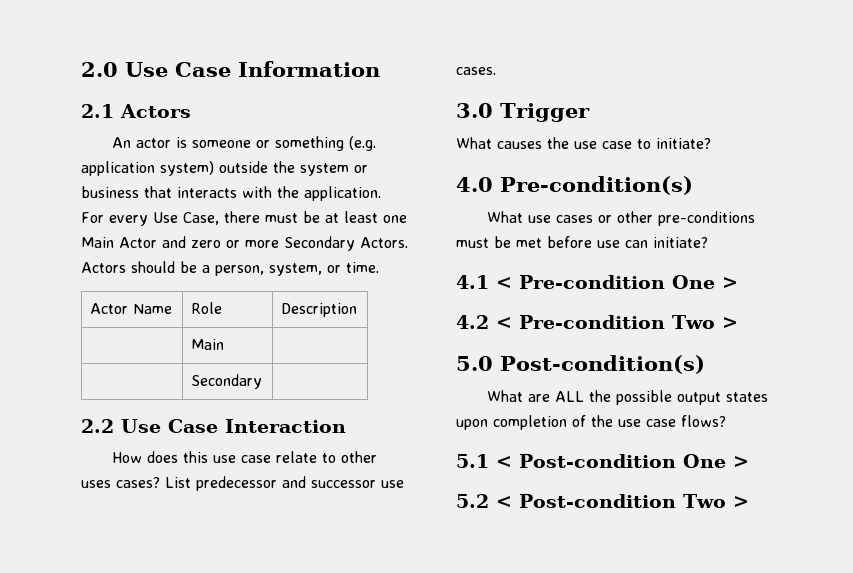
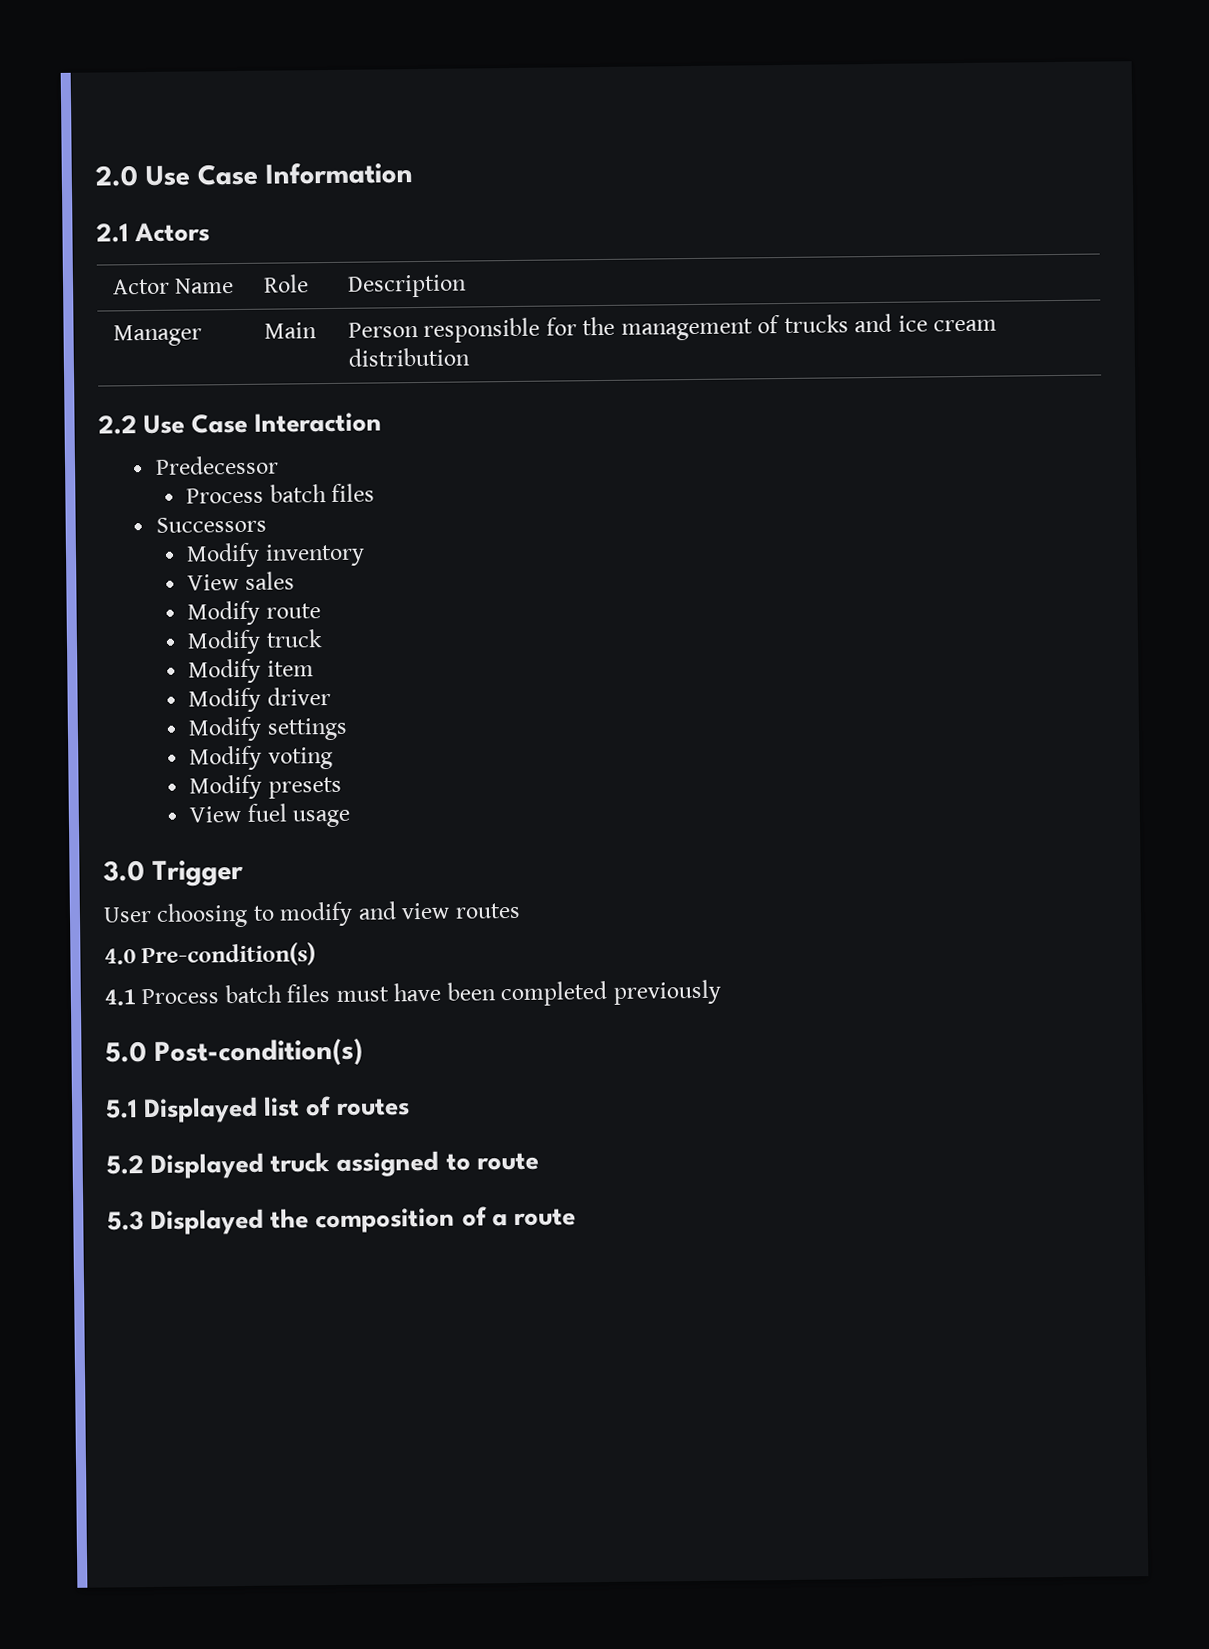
[111,136,376,151] [81,161,368,176] [81,186,381,201] [81,211,407,226] [81,236,408,251] [81,261,379,276] // An actor is someone or something (e.g. application system) outside the system or business that interacts with the application. For every Use Case, there must be at least one Main Actor and zero or more Secondary Actors. Actors should be a person, system, or time. -> (211, 232) none
(357, 310) none -> [112,324,202,347] Manager
[190,374,262,389] [81,419,346,433] [111,451,377,463] [81,476,404,491] [456,67,496,75] [456,103,590,122] [456,137,711,149] [456,176,693,195] [486,211,755,226] [456,236,708,248] [456,275,738,289] [456,315,738,329] [456,355,705,374] [486,390,768,405] [456,415,726,430] [456,454,749,468] [456,494,749,508] // | Secondary | // 2.2 Use Case Interaction // How does this use case relate to other uses cases? List predecessor and successor use cases. // 3.0 Trigger // What causes the use case to initiate? // 4.0 Pre-condition(s) // What use cases or other pre-conditions must be met before use can initiate? // 4.1 < Pre-condition One > // 4.2 < Pre-condition Two > // 5.0 Post-condition(s) // What are ALL the possible output states upon completion of the use case flows? // 5.1 < Post-condition One > // 5.2 < Post-condition Two > -> [347,313,998,343] [347,347,470,367] [98,412,383,435] [154,455,279,475] [186,483,376,504] [155,516,267,533] [186,542,365,568] [187,571,295,591] [187,600,321,626] [187,629,323,655] [188,658,314,684] [188,687,331,713] [188,716,348,742] [189,745,333,771] [189,774,342,800] [189,803,352,828] [103,859,244,887] [103,901,521,928] [104,942,317,968] [104,979,721,1007] [105,1038,363,1067] [105,1096,410,1124] [106,1150,539,1180] [107,1206,576,1236] Person responsible for the management of trucks and ice cream distribution // 2.2 Use Case Interaction // Predecessor // Process batch files // Successors // Modify inventory // View sales // Modify route // Modify truck // Modify item // Modify driver // Modify settings // Modify voting // Modify presets // View fuel usage // 3.0 Trigger // User choosing to modify and view routes // 4.0 Pre-condition(s) // 4.1 Process batch files must have been completed previously // 5.0 Post-condition(s) // 5.1 Displayed list of routes // 5.2 Displayed truck assigned to route // 5.3 Displayed the composition of a route

